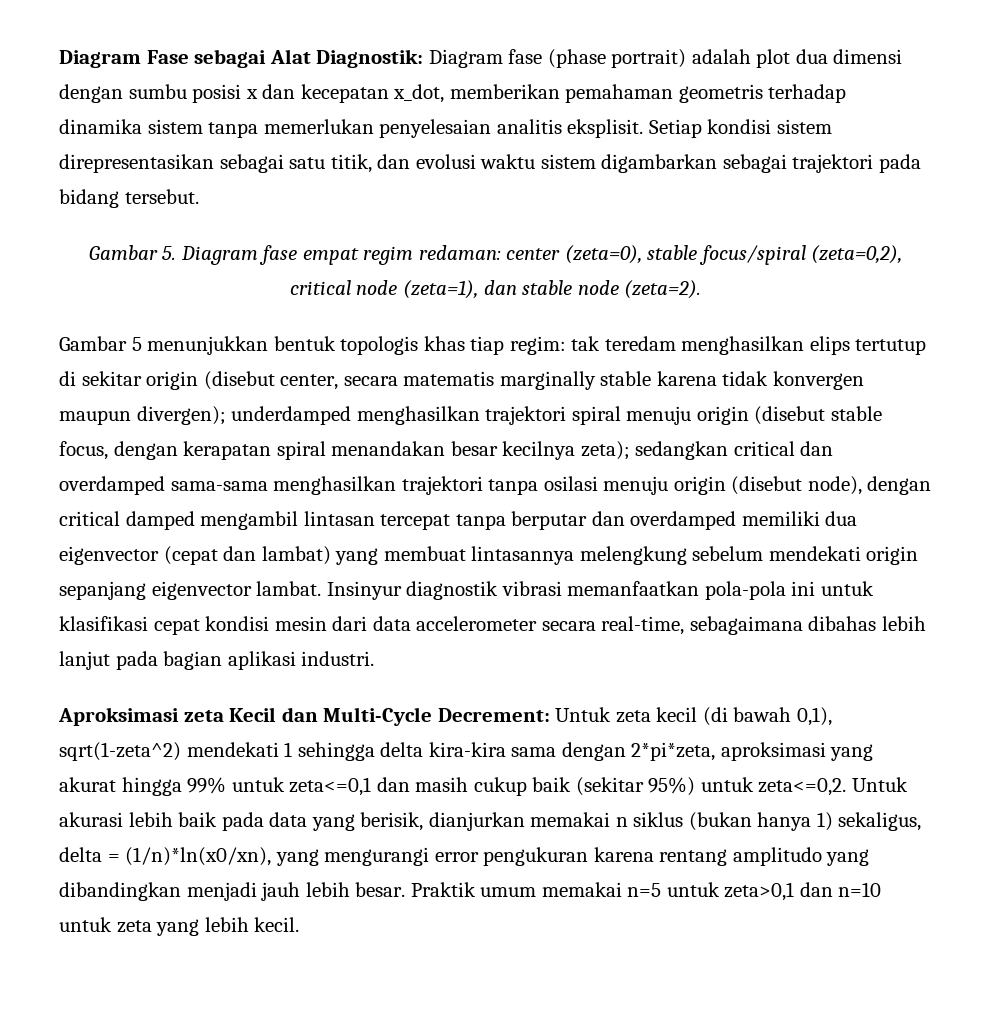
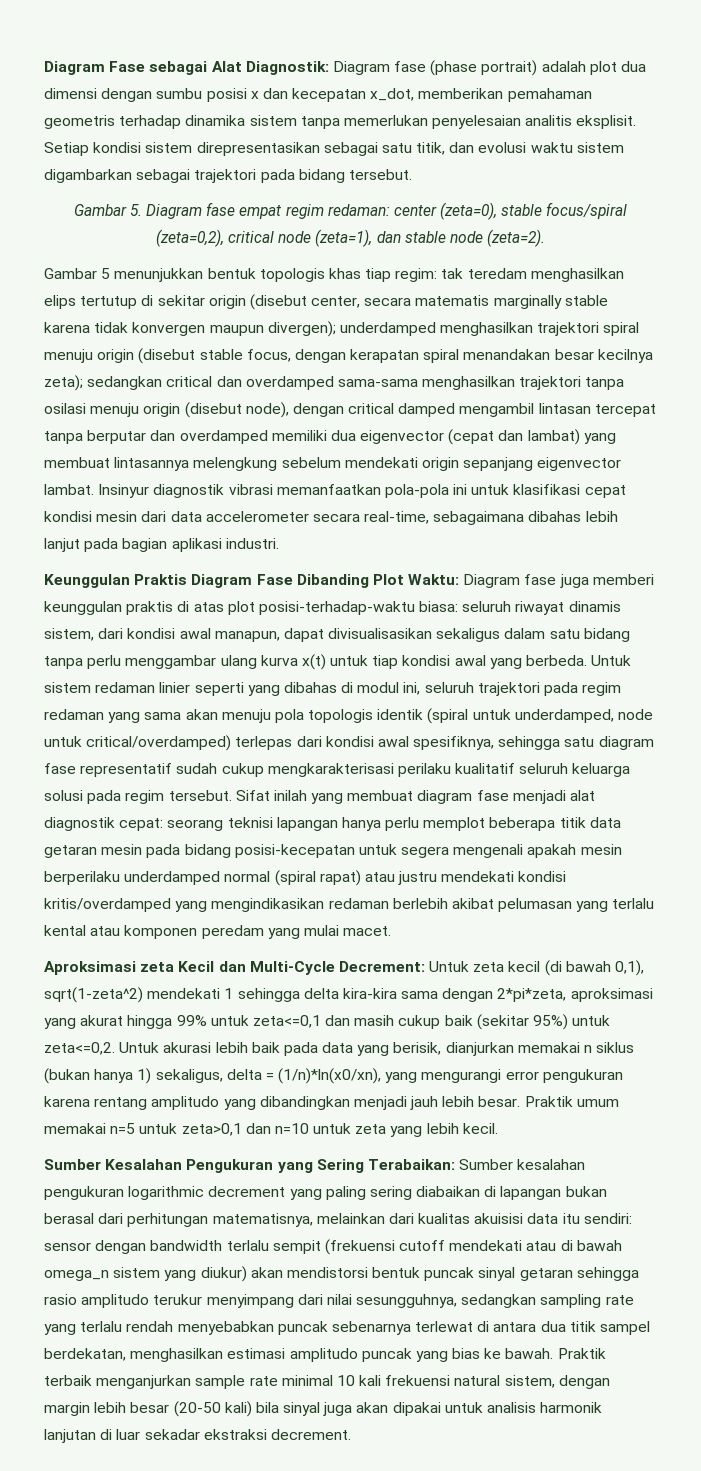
(375, 658) none -> [44,574,654,588] [44,601,621,615] [44,628,630,642] [44,654,632,670] [44,682,622,696] [44,708,654,724] [44,735,654,751] [44,763,631,777] [44,790,596,804] [44,817,621,831] [44,844,622,858] [44,870,567,886] [44,898,655,912] [44,925,392,939] // Keunggulan Praktis Diagram Fase Dibanding Plot Waktu: Diagram fase juga memberi keunggulan praktis di atas plot posisi-terhadap-waktu biasa: seluruh riwayat dinamis sistem, dari kondisi awal manapun, dapat divisualisasikan sekaligus dalam satu bidang tanpa perlu menggambar ulang kurva x(t) untuk tiap kondisi awal yang berbeda. Untuk sistem redaman linier seperti yang dibahas di modul ini, seluruh trajektori pada regim redaman yang sama akan menuju pola topologis identik (spiral untuk underdamped, node untuk critical/overdamped) terlepas dari kondisi awal spesifiknya, sehingga satu diagram fase representatif sudah cukup mengkarakterisasi perilaku kualitatif seluruh keluarga solusi pada regim tersebut. Sifat inilah yang membuat diagram fase menjadi alat diagnostik cepat: seorang teknisi lapangan hanya perlu memplot beberapa titik data getaran mesin pada bidang posisi-kecepatan untuk segera mengenali apakah mesin berperilaku underdamped normal (spiral rapat) atau justru mendekati kondisi kritis/overdamped yang mengindikasikan redaman berlebih akibat pelumasan yang terlalu kental atau komponen peredam yang mulai macet.
(300, 924) none -> [44,1159,586,1173] [44,1186,607,1200] [44,1213,632,1227] [44,1239,622,1255] [44,1266,639,1282] [44,1294,634,1308] [44,1321,651,1335] [44,1348,606,1362] [44,1375,610,1389] [44,1401,603,1417] [44,1429,351,1443] // Sumber Kesalahan Pengukuran yang Sering Terabaikan: Sumber kesalahan pengukuran logarithmic decrement yang paling sering diabaikan di lapangan bukan berasal dari perhitungan matematisnya, melainkan dari kualitas akuisisi data itu sendiri: sensor dengan bandwidth terlalu sempit (frekuensi cutoff mendekati atau di bawah omega_n sistem yang diukur) akan mendistorsi bentuk puncak sinyal getaran sehingga rasio amplitudo terukur menyimpang dari nilai sesungguhnya, sedangkan sampling rate yang terlalu rendah menyebabkan puncak sebenarnya terlewat di antara dua titik sampel berdekatan, menghasilkan estimasi amplitudo puncak yang bias ke bawah. Praktik terbaik menganjurkan sample rate minimal 10 kali frekuensi natural sistem, dengan margin lebih besar (20-50 kali) bila sinyal juga akan dipakai untuk analisis harmonik lanjutan di luar sekadar ekstraksi decrement.

